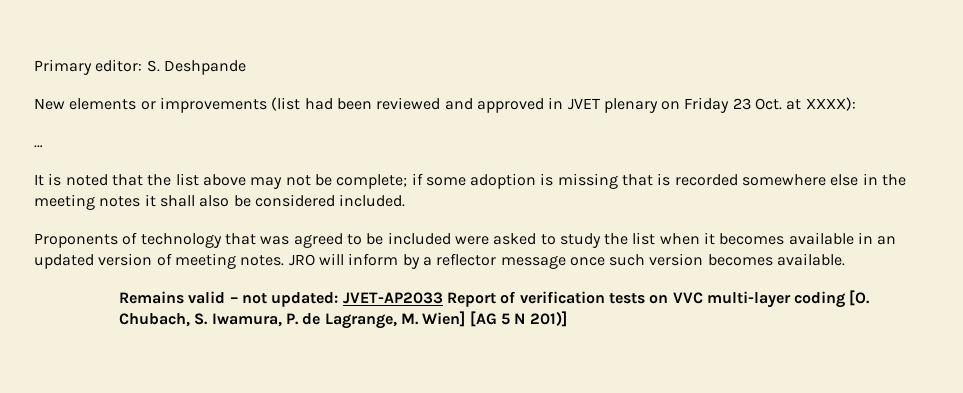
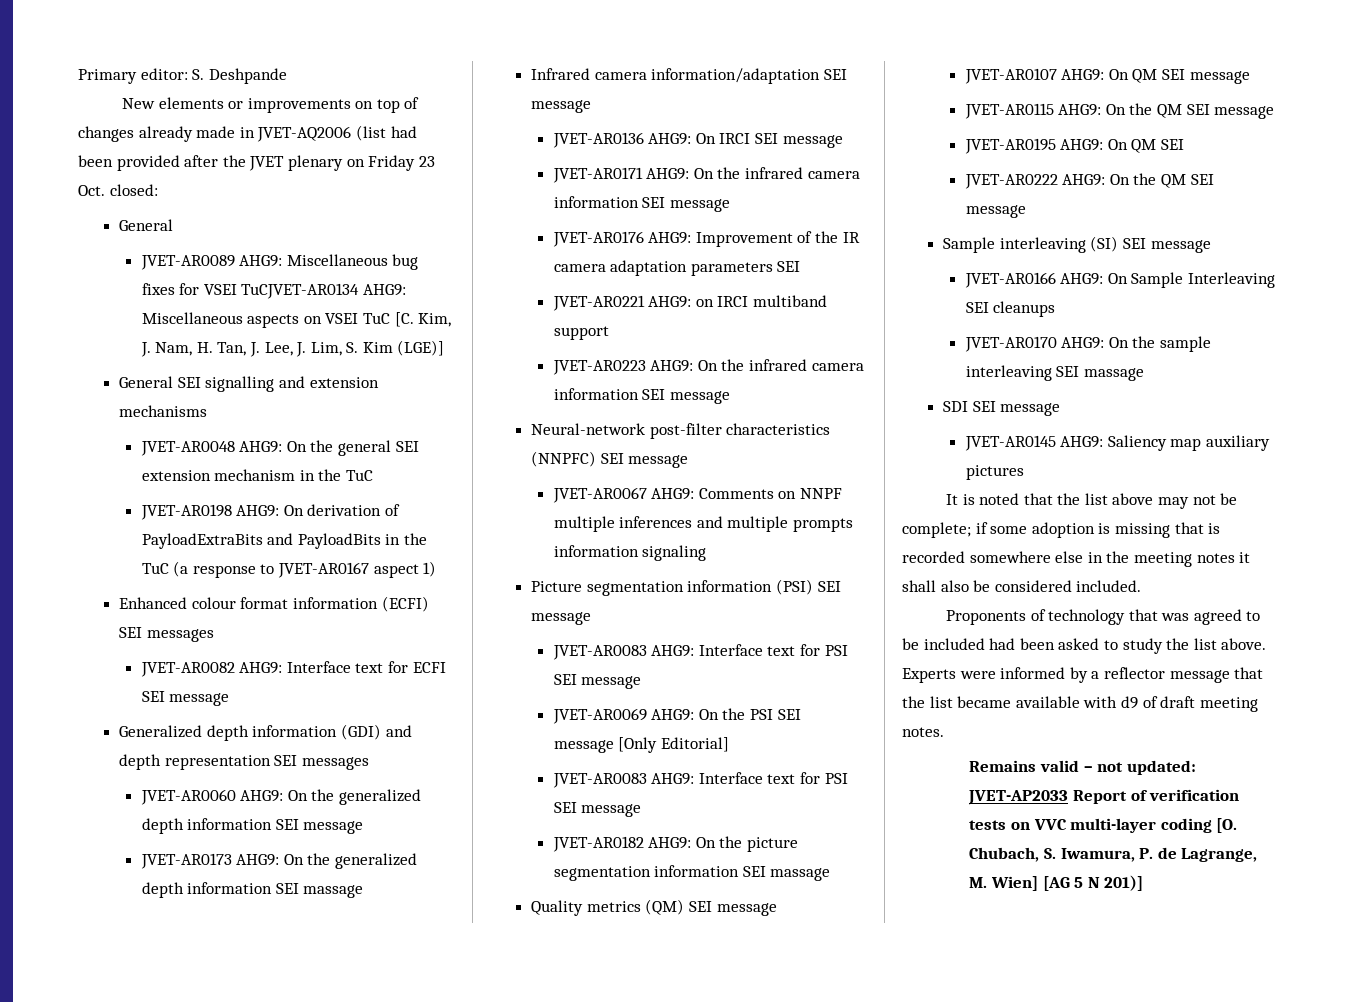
[271,97,564,113] (list had been reviewed and approved in -> [355,97,420,113] [78,125,417,142] [78,155,246,171] on top of changes already made in JVET-AQ2006 (list had been provided after the
[786,97,856,111] [34,145,43,148] at XXXX): // … -> [109,184,158,196] [119,219,174,231] [140,254,419,270] [141,283,406,299] [141,312,452,328] [140,340,445,357] [119,376,379,392] [119,405,208,417] [140,440,419,456] [141,469,373,481] [140,504,400,520] [141,533,427,549] [141,561,437,578] [119,596,429,612] [119,627,214,642] [140,661,446,677] [141,691,230,706] [119,724,412,741] [119,754,369,770] [140,789,421,805] [141,818,364,834] [140,853,417,869] [141,882,364,898] [531,68,847,84] [531,100,592,113] [552,132,843,148] [552,167,860,183] [553,196,730,212] [552,231,860,247] [553,260,801,276] [552,295,827,311] [553,326,609,340] [552,359,864,375] [553,388,730,404] [531,423,831,439] [531,451,689,468] [552,487,842,503] [553,516,853,532] [553,545,707,561] [531,579,841,596] [531,612,592,625] [552,644,848,660] [553,674,642,689] [552,708,801,724] [553,737,729,753] [552,772,848,788] [553,802,642,817] [552,836,798,852] [553,865,831,881] [531,899,777,916] [964,68,1250,84] [964,103,1275,119] [964,138,1184,154] [964,173,1214,189] [965,205,1026,218] [943,236,1211,253] [964,272,1275,288] [965,301,1056,317] [964,336,1211,352] [965,365,1144,381] [943,401,1061,416] [964,435,1270,451] [965,465,1024,480] closed: // General // JVET-AR0089 AHG9: Miscellaneous bug fixes for VSEI TuCJVET-AR0134 AHG9: Miscellaneous aspects on VSEI TuC [C. Kim, J. Nam, H. Tan, J. Lee, J. Lim, S. Kim (LGE)] // General SEI signalling and extension mechanisms // JVET-AR0048 AHG9: On the general SEI extension mechanism in the TuC // JVET-AR0198 AHG9: On derivation of PayloadExtraBits and PayloadBits in the TuC (a response to JVET-AR0167 aspect 1) // Enhanced colour format information (ECFI) SEI messages // JVET-AR0082 AHG9: Interface text for ECFI SEI message // Generalized depth information (GDI) and depth representation SEI messages // JVET-AR0060 AHG9: On the generalized depth information SEI message // JVET-AR0173 AHG9: On the generalized depth information SEI massage // Infrared camera information/adaptation SEI message // JVET-AR0136 AHG9: On IRCI SEI message // JVET-AR0171 AHG9: On the infrared camera information SEI message // JVET-AR0176 AHG9: Improvement of the IR camera adaptation parameters SEI // JVET-AR0221 AHG9: on IRCI multiband support // JVET-AR0223 AHG9: On the infrared camera information SEI message // Neural-network post-filter characteristics (NNPFC) SEI message // JVET-AR0067 AHG9: Comments on NNPF multiple inferences and multiple prompts information signaling // Picture segmentation information (PSI) SEI message // JVET-AR0083 AHG9: Interface text for PSI SEI message // JVET-AR0069 AHG9: On the PSI SEI message [Only Editorial] // JVET-AR0083 AHG9: Interface text for PSI SEI message // JVET-AR0182 AHG9: On the picture segmentation information SEI massage // Quality metrics (QM) SEI message // JVET-AR0107 AHG9: On QM SEI message // JVET-AR0115 AHG9: On the QM SEI message // JVET-AR0195 AHG9: On QM SEI // JVET-AR0222 AHG9: On the QM SEI message // Sample interleaving (SI) SEI message // JVET-AR0166 AHG9: On Sample Interleaving SEI cleanups // JVET-AR0170 AHG9: On the sample interleaving SEI massage // SDI SEI message // JVET-AR0145 AHG9: Saliency map auxiliary pictures
[454,236,489,245] were -> [989,638,1055,650] had been
[659,232,897,245] [34,253,846,269] when it becomes available in an updated version of meeting notes. JRO will inform by a reflector message once such version becomes available. -> [1221,638,1267,650] [902,667,1264,683] [902,696,1258,712] [902,727,944,737] above. Experts were informed by a reflector message that the list became available with d9 of draft meeting notes.

